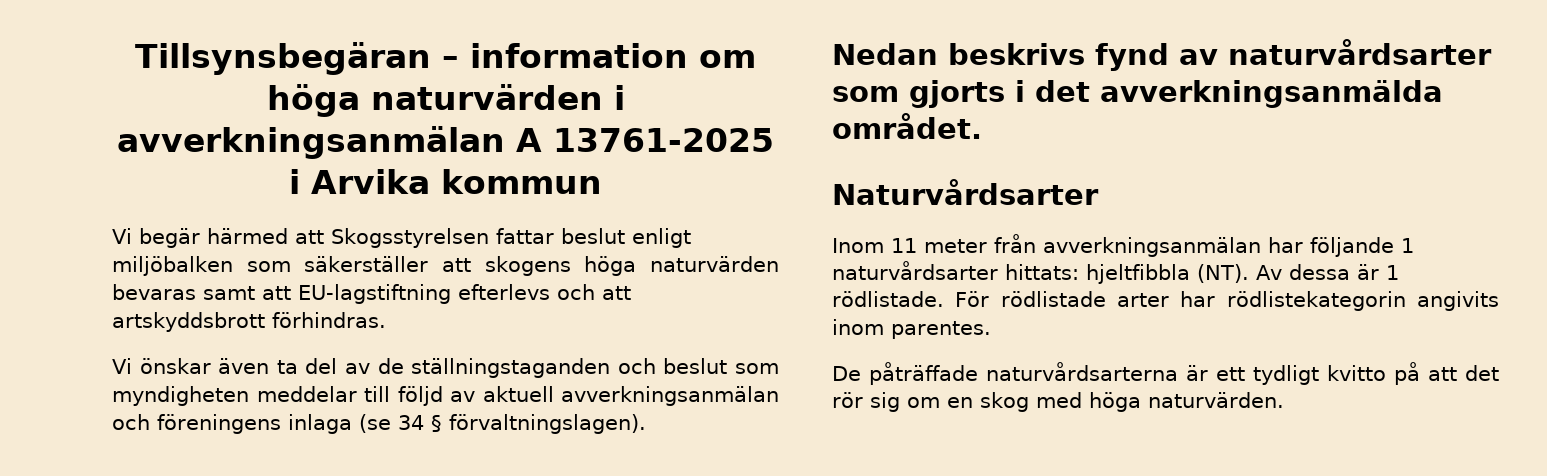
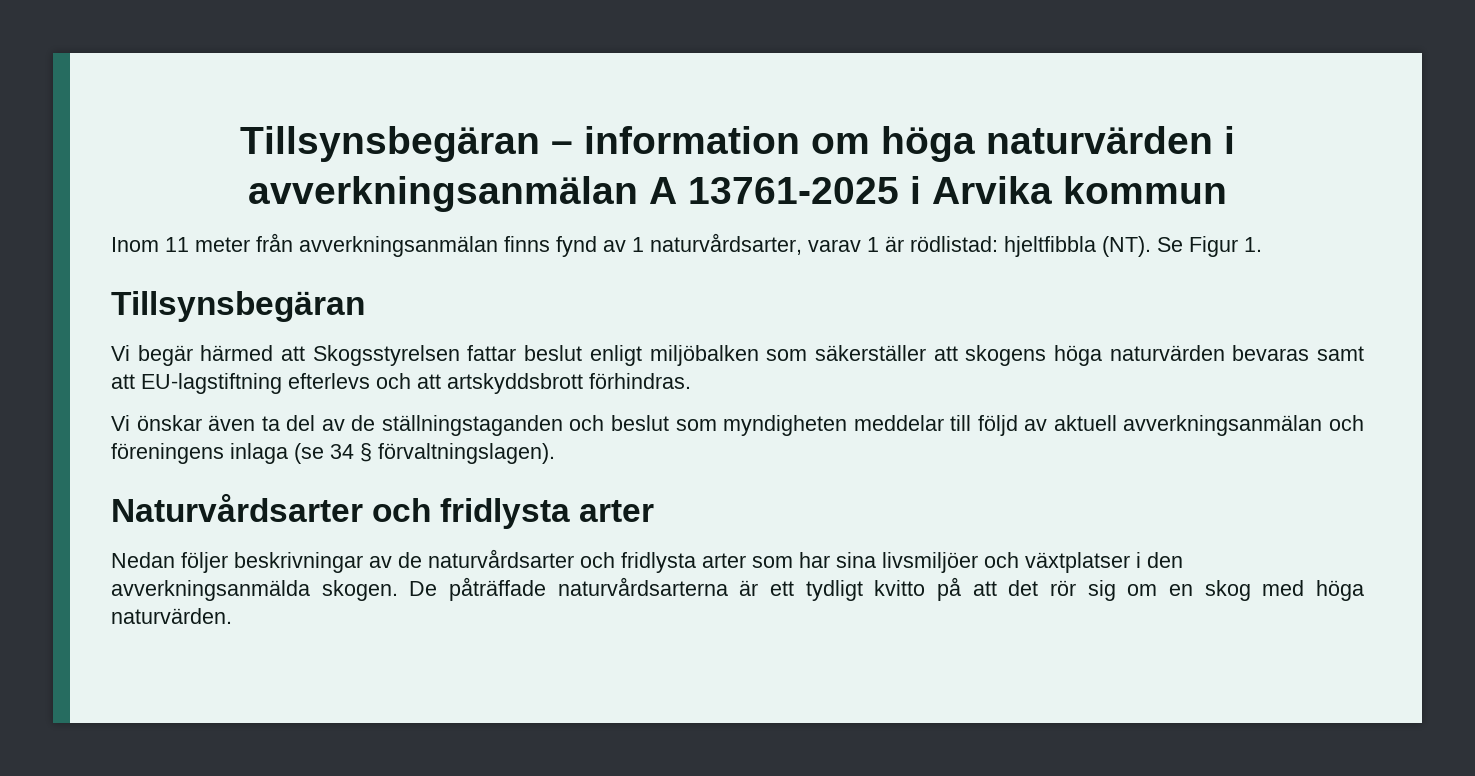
(603, 181) none -> [111,233,1262,257] [111,291,365,322] // Inom 11 meter från avverkningsanmälan finns fynd av 1 naturvårdsarter, varav 1 är rödlistad: hjeltfibbla (NT). Se Figur 1. // Tillsynsbegäran
[832,39,1492,71] [832,80,1443,108] [832,113,982,139] [832,179,1099,205] [832,234,1414,257] [832,261,1399,284] [832,291,1499,311] [832,319,991,339] Nedan beskrivs fynd av naturvårdsarter som gjorts i det avverkningsanmälda området. // Naturvårdsarter // Inom 11 meter från avverkningsanmälan har följande 1 naturvårdsarter hittats: hjeltfibbla (NT). Av dessa är 1 rödlistade. För rödlistade arter har rödlistekategorin angivits inom parentes. // -> [111,493,655,529] [111,549,1183,573] [111,580,398,601] Naturvårdsarter och fridlysta arter // Nedan följer beskrivningar av de naturvårdsarter och fridlysta arter som har sina livsmiljöer och växtplatser i den avverkningsanmälda skogen.

